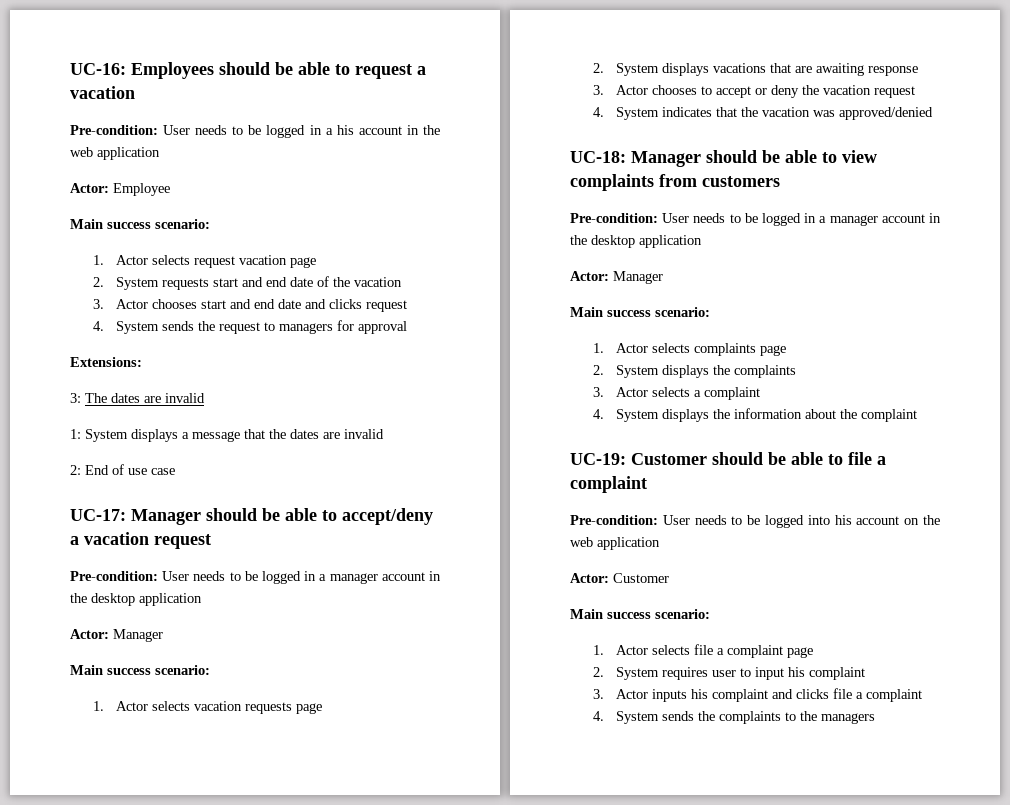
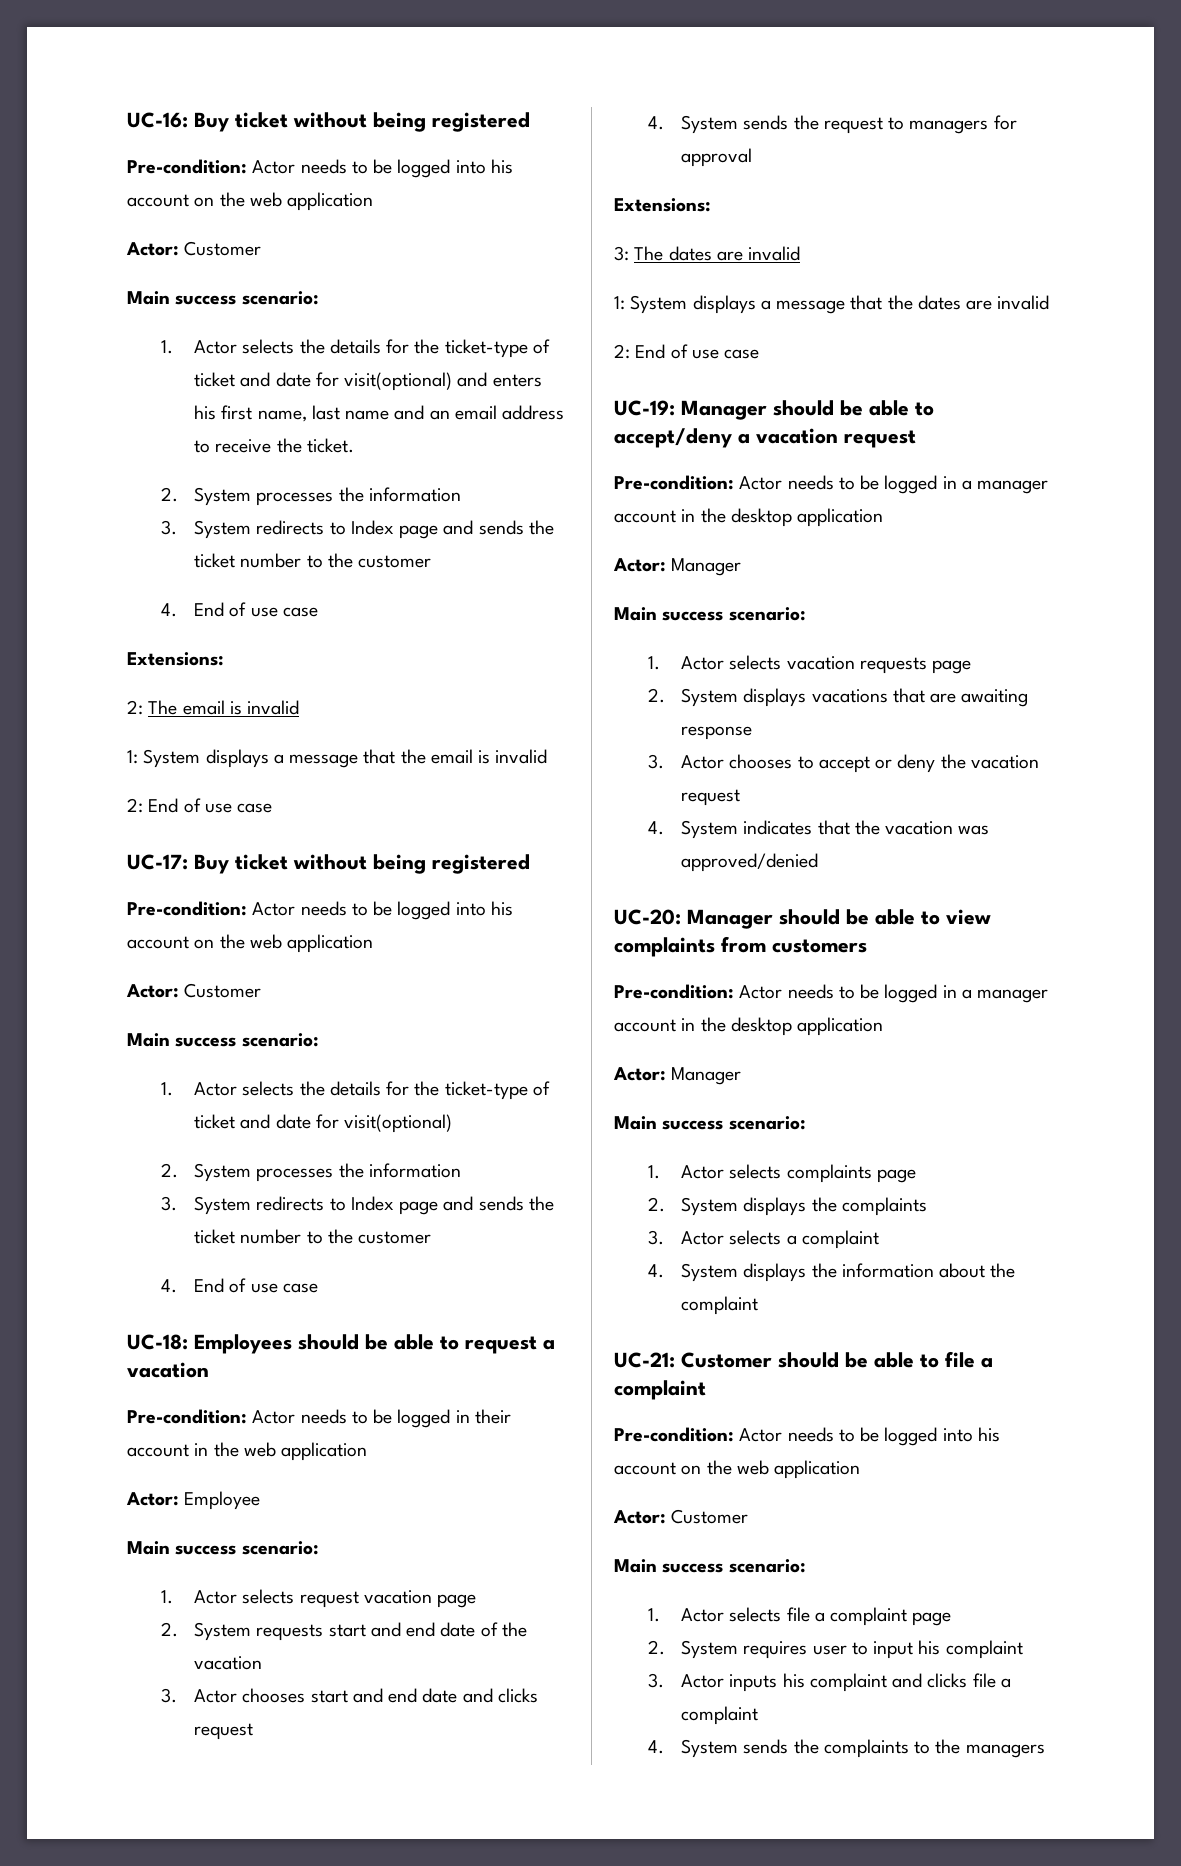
(126, 69) none -> [194,112,530,132] [127,159,513,178] [127,192,374,211] [126,241,262,256] [127,291,319,305] [160,339,550,358] [194,372,542,391] [194,405,565,422] [194,438,354,453] [160,487,461,506] [160,520,554,539] [194,553,432,568] [160,602,318,617] [127,652,224,666] [127,700,300,715] [127,749,548,768] [127,798,273,813] [127,854,530,874] [127,901,513,920] [127,934,374,953] [126,983,262,998] [127,1033,319,1047] [160,1081,550,1100] [194,1114,453,1133] [160,1163,461,1182] [160,1196,554,1215] [194,1229,432,1244] [160,1278,318,1293] [127,1334,188,1350] Buy ticket without being registered // Pre-condition: Actor needs to be logged into his account on the web application // Actor: Customer // Main success scenario: // 1. Actor selects the details for the ticket-type of ticket and date for visit(optional) and enters his first name, last name and an email address to receive the ticket. // 2. System processes the information // 3. System redirects to Index page and sends the ticket number to the customer // 4. End of use case // Extensions: // 2: The email is invalid // 1: System displays a message that the email is invalid // 2: End of use case // UC-17: Buy ticket without being registered // Pre-condition: Actor needs to be logged into his account on the web application // Actor: Customer // Main success scenario: // 1. Actor selects the details for the ticket-type of ticket and date for visit(optional) // 2. System processes the information // 3. System redirects to Index page and sends the ticket number to the customer // 4. End of use case // UC-18:
[163,125,354,138] User needs to be logged in a his -> [252,1409,511,1428] Actor needs to be logged in their
[70,509,126,521] UC-17: -> [614,400,675,416] UC-19:
[162,571,190,581] User -> [739,476,783,490] Actor
[570,151,626,163] UC-18: -> [614,909,681,925] UC-20:
[662,213,690,223] User -> [739,985,783,999] Actor
[570,453,626,465] UC-19: -> [614,1352,675,1368] UC-21:
[662,515,690,525] User -> [739,1428,783,1442] Actor

